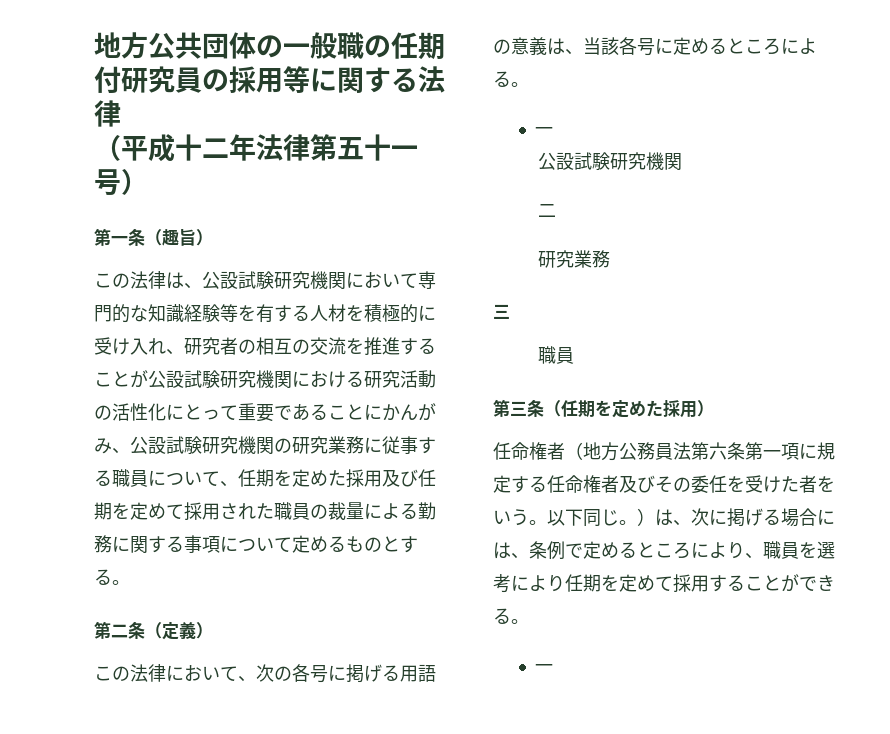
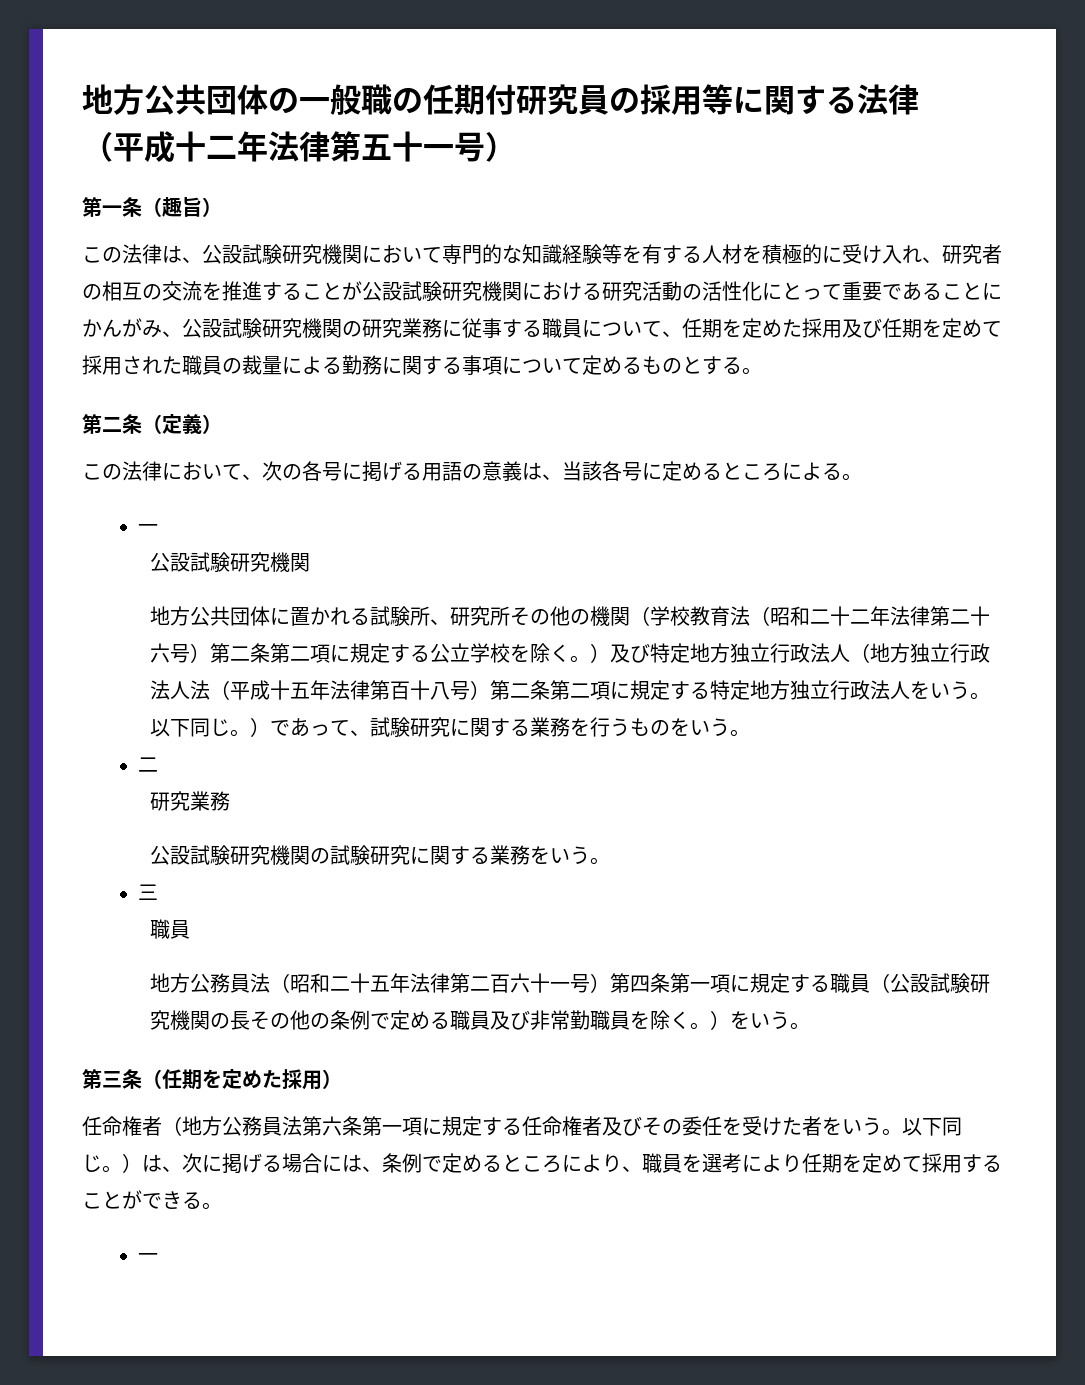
[537,204,556,217] [537,250,610,268] [493,304,510,319] [537,346,574,364] 二 // 研究業務 // 三 // 職員 -> [149,606,990,627] [149,643,990,663] [149,680,990,700] [149,717,750,738] [137,757,158,772] [149,791,230,811] [149,845,610,866] [137,884,158,900] [149,919,190,939] [149,973,990,994] [149,1010,810,1030] 地方公共団体に置かれる試験所、研究所その他の機関（学校教育法（昭和二十二年法律第二十六号）第二条第二項に規定する公立学校を除く。）及び特定地方独立行政法人（地方独立行政法人法（平成十五年法律第百十八号）第二条第二項に規定する特定地方独立行政法人をいう。以下同じ。）であって、試験研究に関する業務を行うものをいう。 // 二 // 研究業務 // 公設試験研究機関の試験研究に関する業務をいう。 // 三 // 職員 // 地方公務員法（昭和二十五年法律第二百六十一号）第四条第一項に規定する職員（公設試験研究機関の長その他の条例で定める職員及び非常勤職員を除く。）をいう。

